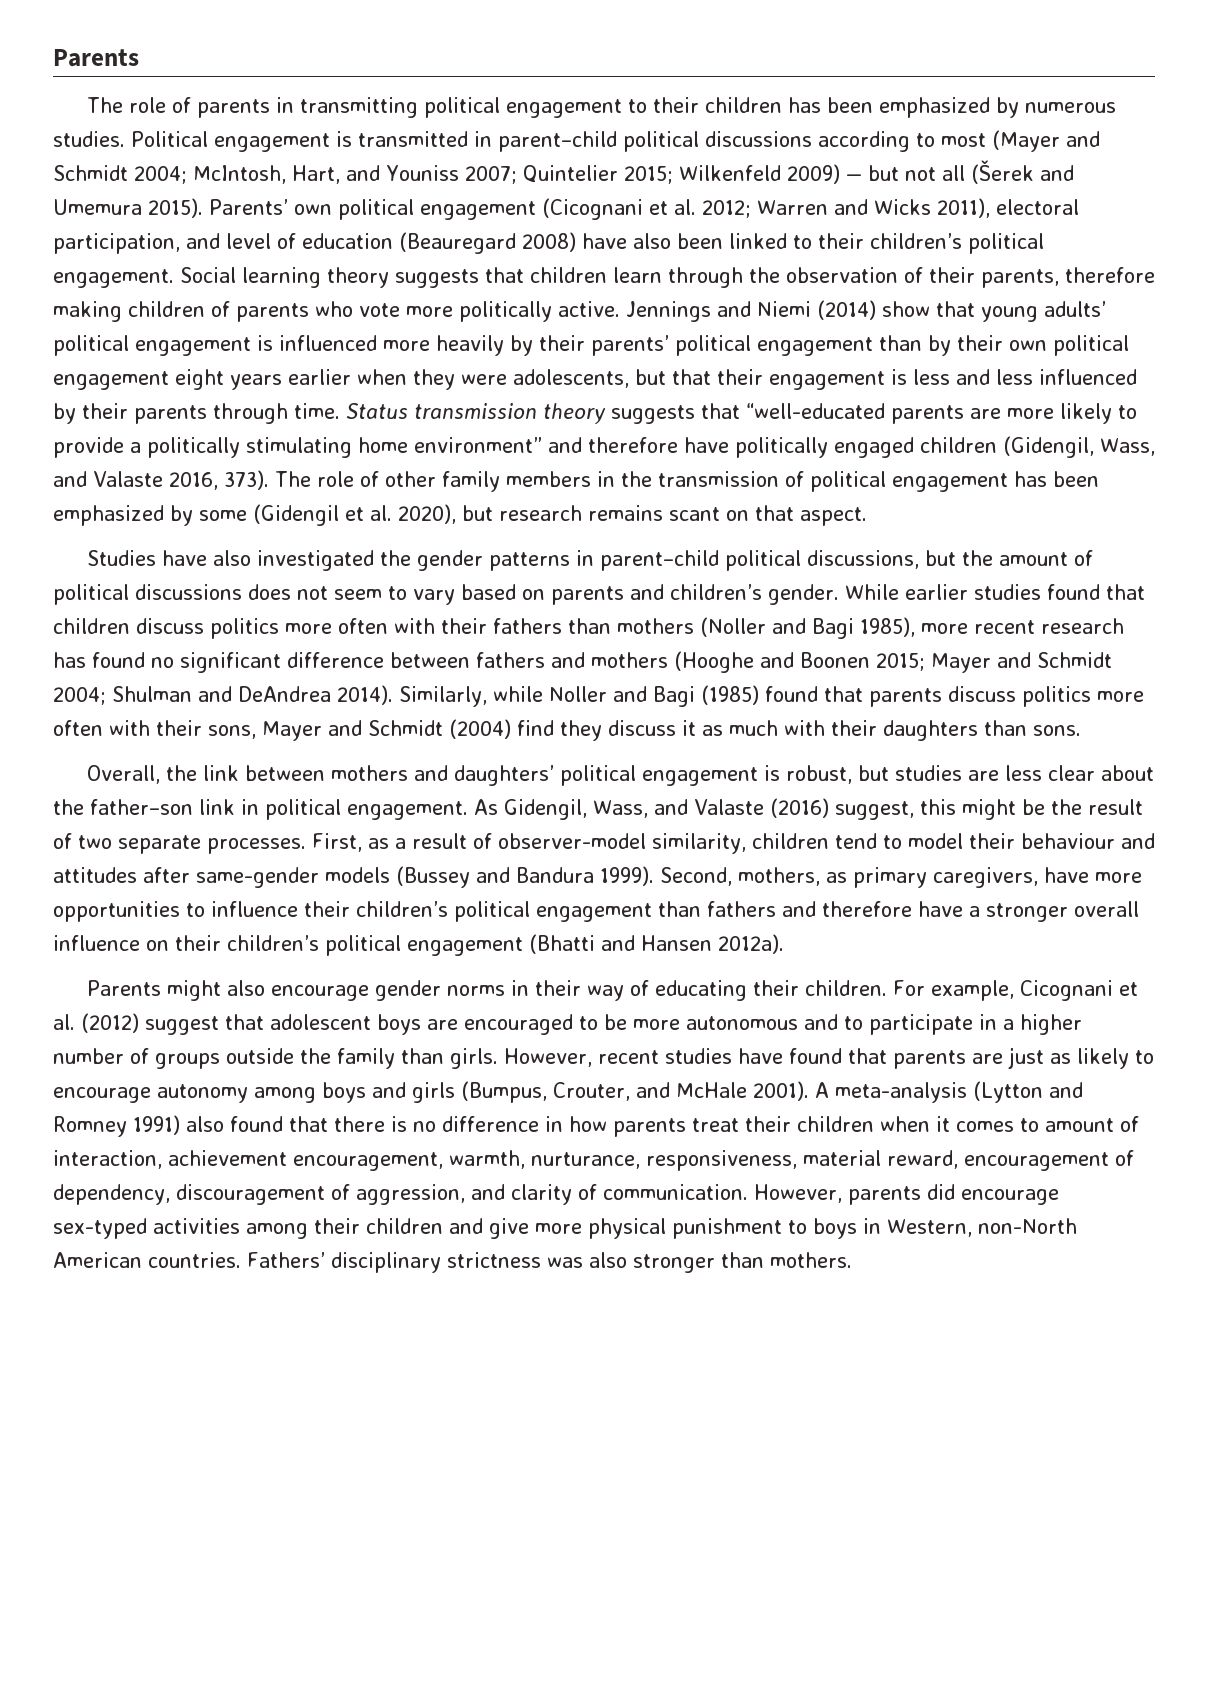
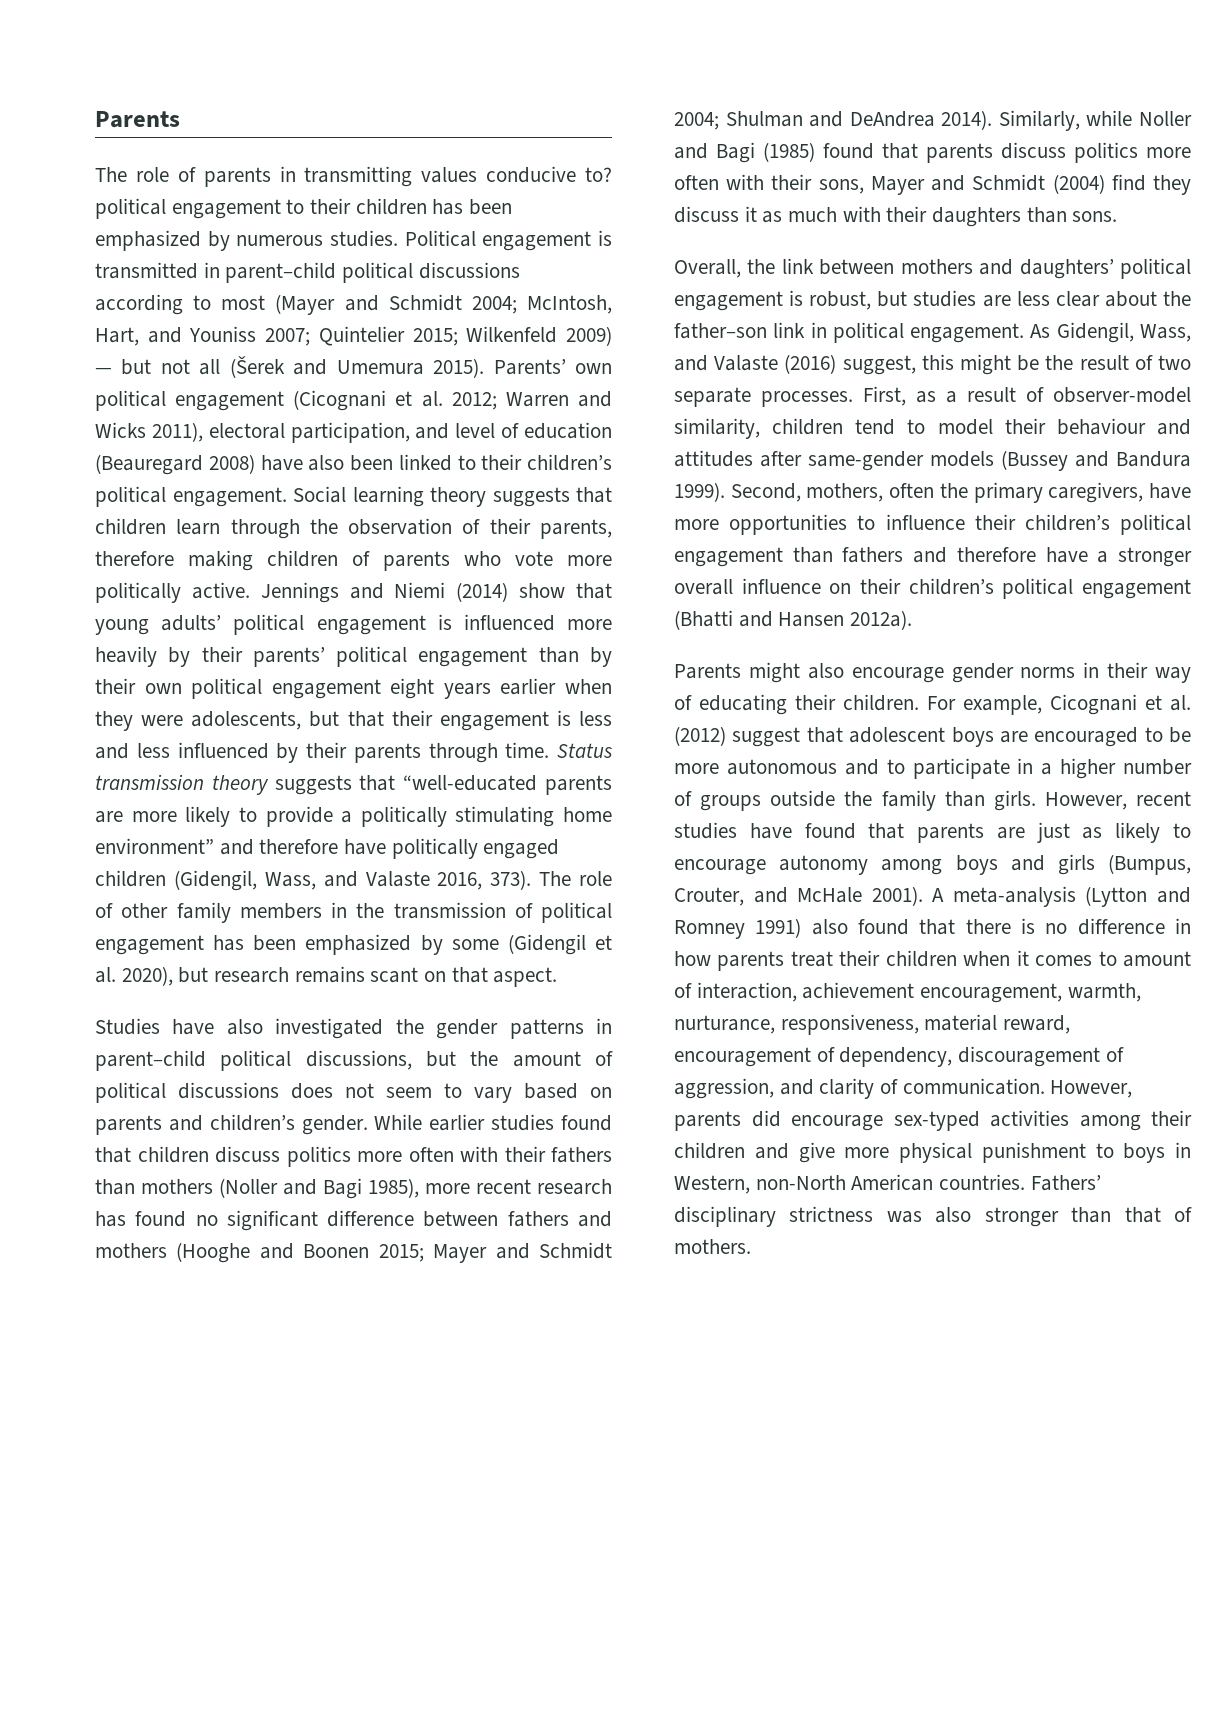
(418, 107) none -> [421,166,612,183] values conducive to?
[826,872,847,883] as -> [889,483,968,498] often the
(764, 1260) none -> [1124,1207,1192,1223] that of

